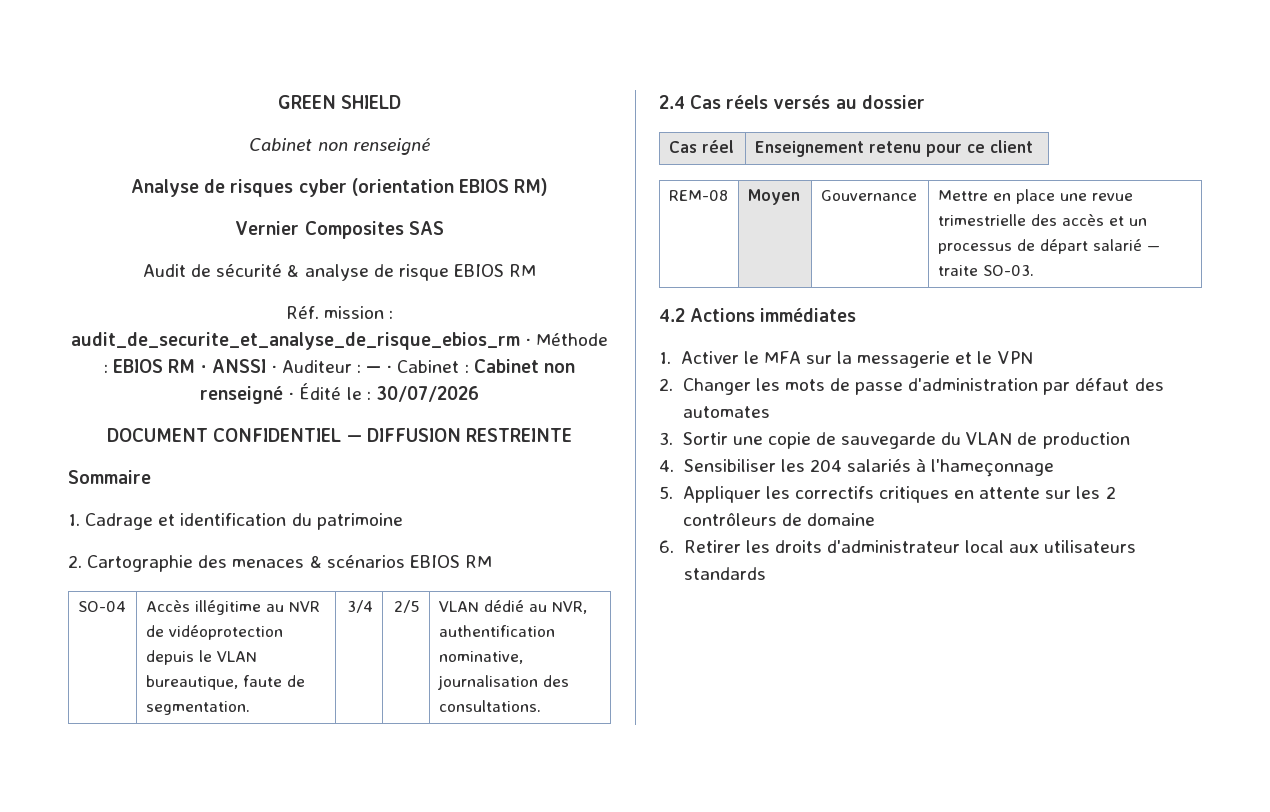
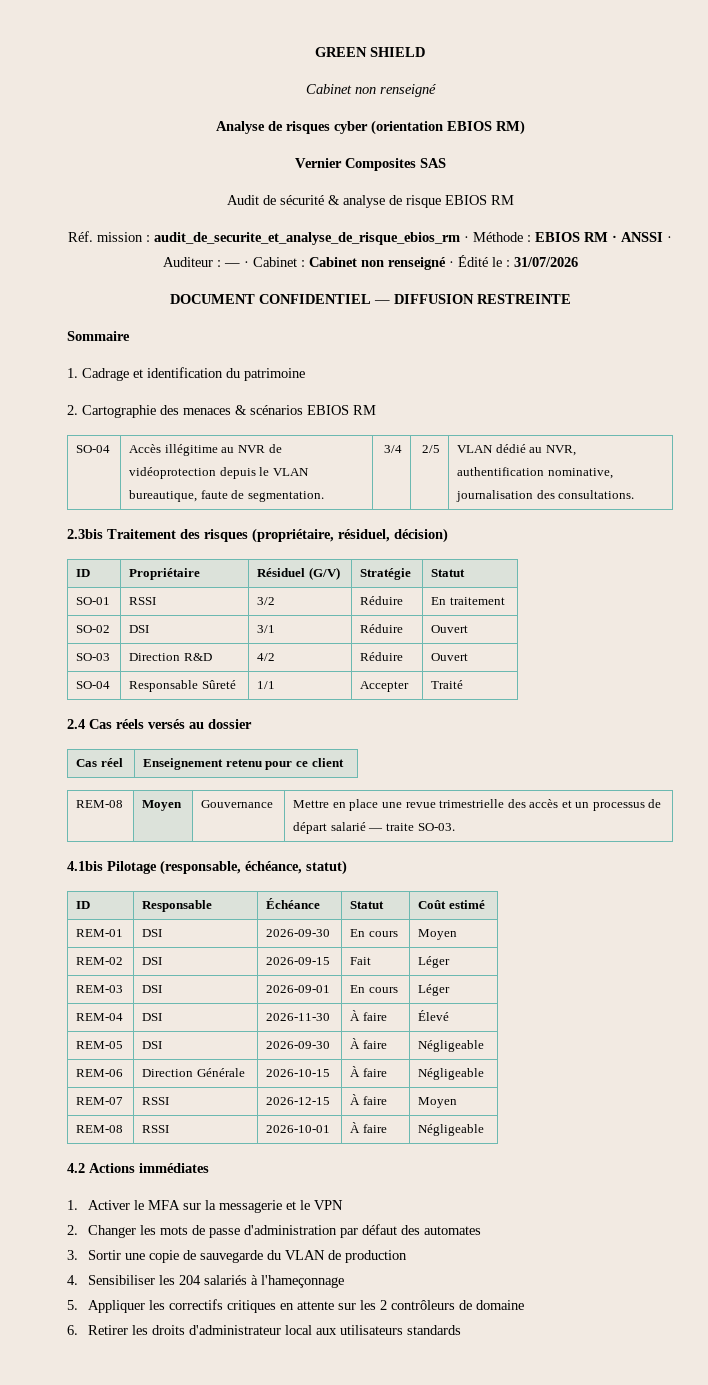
[375,386,479,402] 30/07/2026 -> [513,257,578,267] 31/07/2026
(541, 706) none -> [67,528,448,543] [76,569,91,577] [129,568,201,580] [257,567,340,580] [360,568,412,580] [431,569,466,577] [76,597,111,605] [129,597,157,605] [257,597,276,605] [360,596,404,605] [431,597,505,605] [76,625,111,633] [129,625,150,633] [257,625,276,633] [360,624,404,633] [431,625,469,633] [76,653,111,661] [129,653,212,661] [257,653,276,661] [360,652,404,661] [431,653,469,661] [76,681,111,689] [129,680,236,692] [257,681,276,689] [360,681,410,692] [431,680,464,689] // 2.3bis Traitement des risques (propriétaire, résiduel, décision) // ID | Propriétaire | Résiduel (G/V) | Stratégie | Statut // SO-01 | RSSI | 3/2 | Réduire | En traitement // SO-02 | DSI | 3/1 | Réduire | Ouvert // SO-03 | Direction R&D | 4/2 | Réduire | Ouvert // SO-04 | Responsable Sûreté | 1/1 | Accepter | Traité
(1034, 270) none -> [67,860,347,875] [76,901,91,909] [142,900,213,912] [266,898,321,909] [350,901,385,909] [418,900,485,909] [76,929,124,937] [142,929,163,937] [266,929,331,937] [350,929,398,937] [418,929,458,940] [76,957,124,965] [142,957,163,965] [266,957,331,965] [350,957,372,965] [418,956,451,968] [76,985,124,993] [142,985,163,993] [266,985,331,993] [350,985,398,993] [418,984,451,996] [76,1013,124,1021] [142,1013,163,1021] [266,1013,331,1021] [350,1010,387,1021] [418,1010,450,1021] [76,1041,124,1049] [142,1041,163,1049] [266,1041,331,1049] [350,1038,387,1049] [418,1040,485,1052] [76,1069,124,1077] [142,1068,245,1077] [266,1069,331,1077] [350,1066,387,1077] [418,1068,485,1080] [76,1097,124,1105] [142,1097,170,1105] [266,1097,331,1105] [350,1094,387,1105] [418,1097,458,1108] [76,1125,124,1133] [142,1125,170,1133] [266,1125,331,1133] [350,1122,387,1133] [418,1124,485,1136] // 4.1bis Pilotage (responsable, échéance, statut) // ID | Responsable | Échéance | Statut | Coût estimé // REM-01 | DSI | 2026-09-30 | En cours | Moyen // REM-02 | DSI | 2026-09-15 | Fait | Léger // REM-03 | DSI | 2026-09-01 | En cours | Léger // REM-04 | DSI | 2026-11-30 | À faire | Élevé // REM-05 | DSI | 2026-09-30 | À faire | Négligeable // REM-06 | Direction Générale | 2026-10-15 | À faire | Négligeable // REM-07 | RSSI | 2026-12-15 | À faire | Moyen // REM-08 | RSSI | 2026-10-01 | À faire | Négligeable

